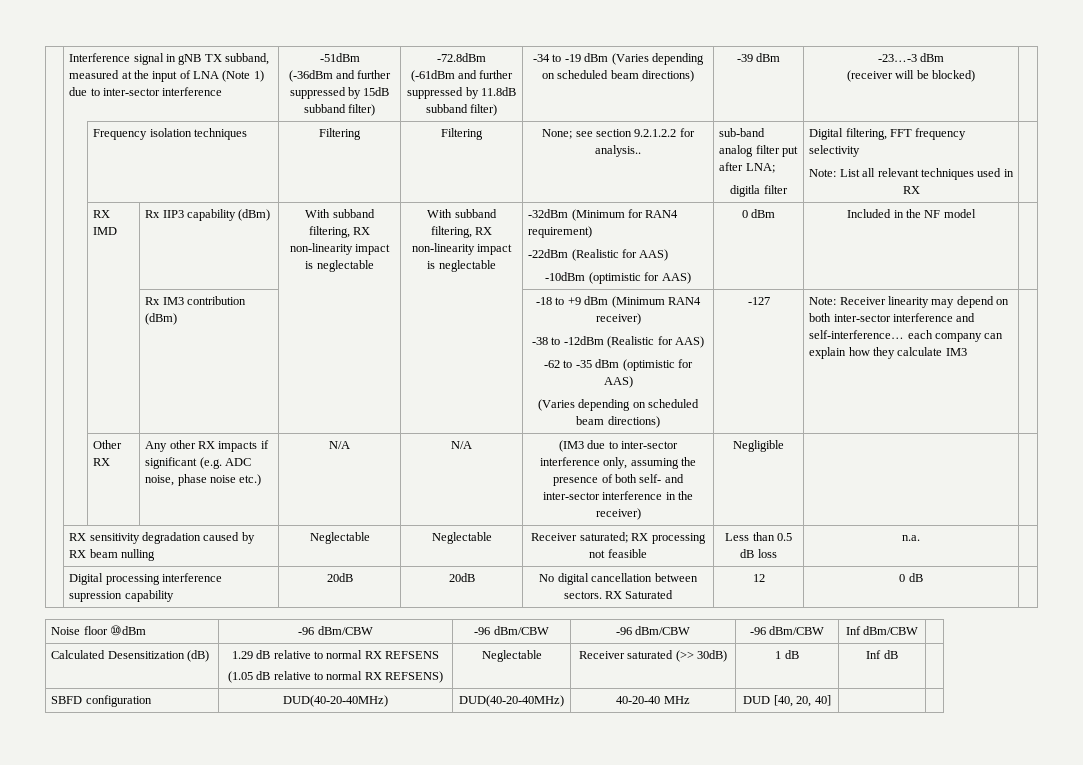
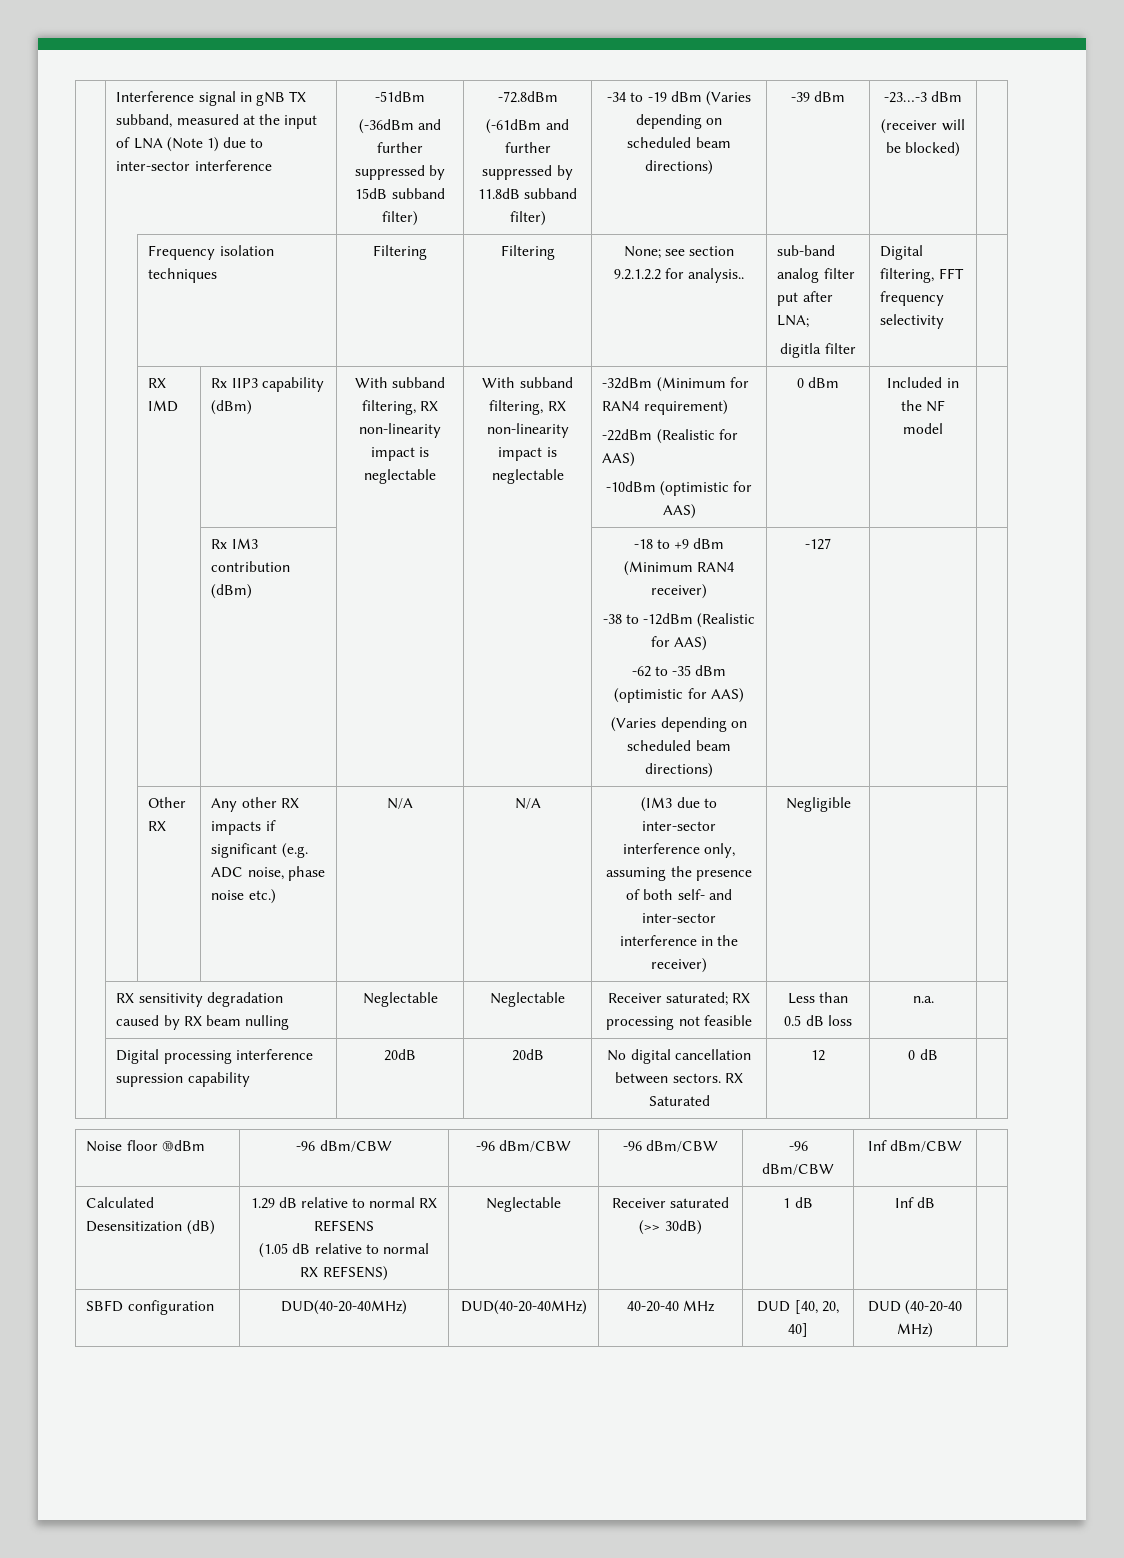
[809,168,1014,180] [902,186,920,194] // Note: List all relevant techniques used in RX -> (945, 321) none
[809,296,1010,308] [809,313,976,322] [809,330,1004,342] [809,347,967,359] Note: Receiver linearity may depend on both inter-sector interference and self-interference… each company can explain how they calculate IM3 -> (831, 544) none
(831, 700) none -> [867,1300,963,1315] [897,1323,933,1338] DUD (40-20-40 MHz)

